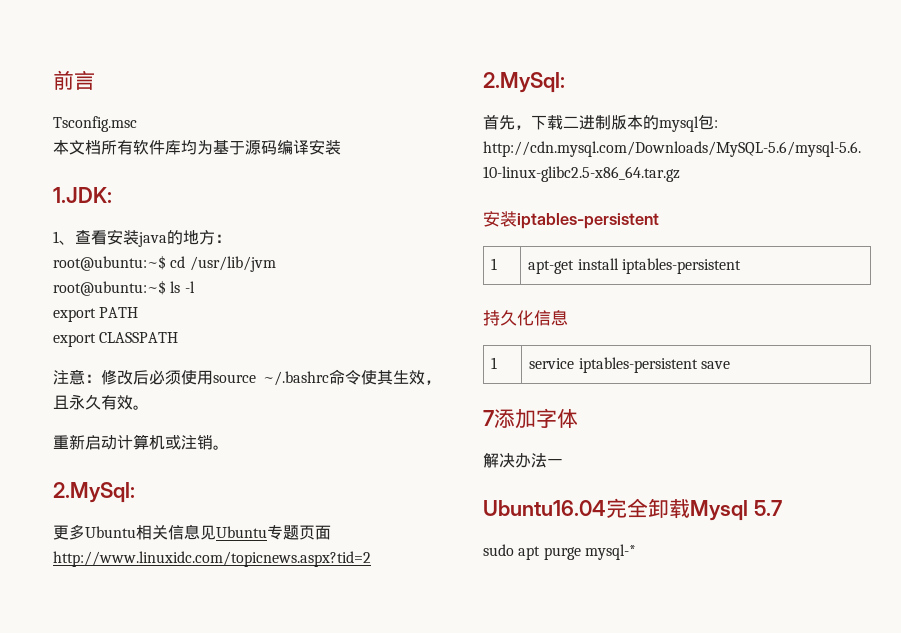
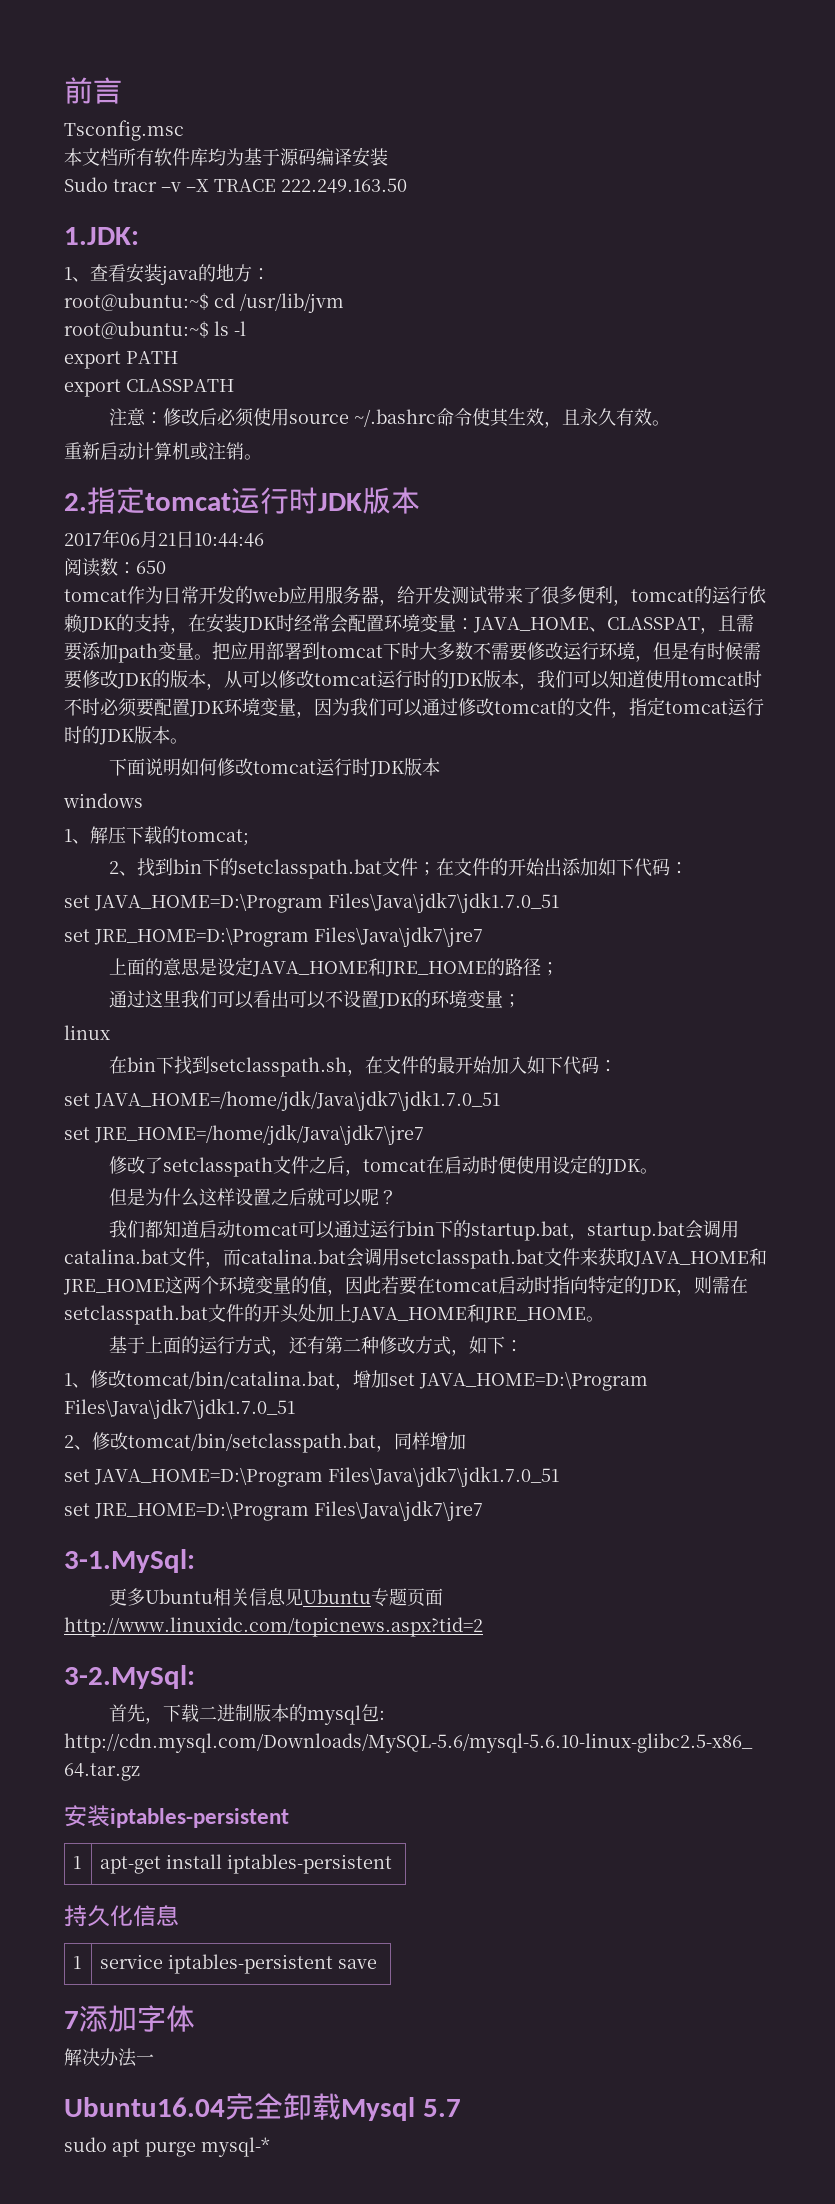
(341, 147) none -> [64,177,407,193] // Sudo tracr –v –X TRACE 222.249.163.50
[53,482,135,503] 2.MySql: -> [64,487,420,514] [64,529,264,548] [64,558,166,577] [64,586,766,606] [64,613,754,634] [64,642,761,663] [64,670,762,690] [64,697,764,718] [64,726,188,745] [109,758,441,777] [63,793,143,808] [64,826,249,846] [109,858,689,879] [64,892,559,913] [64,926,483,947] [109,957,560,977] [109,990,522,1009] [64,1025,110,1040] [109,1056,618,1077] [64,1090,500,1111] [64,1124,424,1145] [109,1155,659,1177] [109,1188,398,1207] [109,1220,740,1241] [64,1248,767,1269] [63,1275,748,1296] [64,1304,604,1325] [109,1336,524,1356] [64,1370,648,1391] [64,1398,295,1419] [64,1432,466,1453] [64,1466,559,1487] [64,1500,483,1521] [64,1549,195,1573] 2.指定tomcat运行时JDK版本 // 2017年06月21日10:44:46 // 阅读数：650 // tomcat作为日常开发的web应用服务器，给开发测试带来了很多便利，tomcat的运行依赖JDK的支持，在安装JDK时经常会配置环境变量：JAVA_HOME、CLASSPAT，且需要添加path变量。把应用部署到tomcat下时大多数不需要修改运行环境，但是有时候需要修改JDK的版本，从可以修改tomcat运行时的JDK版本，我们可以知道使用tomcat时不时必须要配置JDK环境变量，因为我们可以通过修改tomcat的文件，指定tomcat运行时的JDK版本。 // 下面说明如何修改tomcat运行时JDK版本 // windows // 1、解压下载的tomcat; // 2、找到bin下的setclasspath.bat文件；在文件的开始出添加如下代码： // set JAVA_HOME=D:\Program Files\Java\jdk7\jdk1.7.0_51 // set JRE_HOME=D:\Program Files\Java\jdk7\jre7 // 上面的意思是设定JAVA_HOME和JRE_HOME的路径； // 通过这里我们可以看出可以不设置JDK的环境变量； // linux // 在bin下找到setclasspath.sh，在文件的最开始加入如下代码： // set JAVA_HOME=/home/jdk/Java\jdk7\jdk1.7.0_51 // set JRE_HOME=/home/jdk/Java\jdk7\jre7 // 修改了setclasspath文件之后，tomcat在启动时便使用设定的JDK。 // 但是为什么这样设置之后就可以呢？ // 我们都知道启动tomcat可以通过运行bin下的startup.bat，startup.bat会调用catalina.bat文件，而catalina.bat会调用setclasspath.bat文件来获取JAVA_HOME和JRE_HOME这两个环境变量的值，因此若要在tomcat启动时指向特定的JDK，则需在setclasspath.bat文件的开头处加上JAVA_HOME和JRE_HOME。 // 基于上面的运行方式，还有第二种修改方式，如下： // 1、修改tomcat/bin/catalina.bat，增加set JAVA_HOME=D:\Program Files\Java\jdk7\jdk1.7.0_51 // 2、修改tomcat/bin/setclasspath.bat，同样增加 // set JAVA_HOME=D:\Program Files\Java\jdk7\jdk1.7.0_51 // set JRE_HOME=D:\Program Files\Java\jdk7\jre7 // 3-1.MySql:
[483,72,565,93] 2.MySql: -> [64,1665,195,1689] 3-2.MySql:

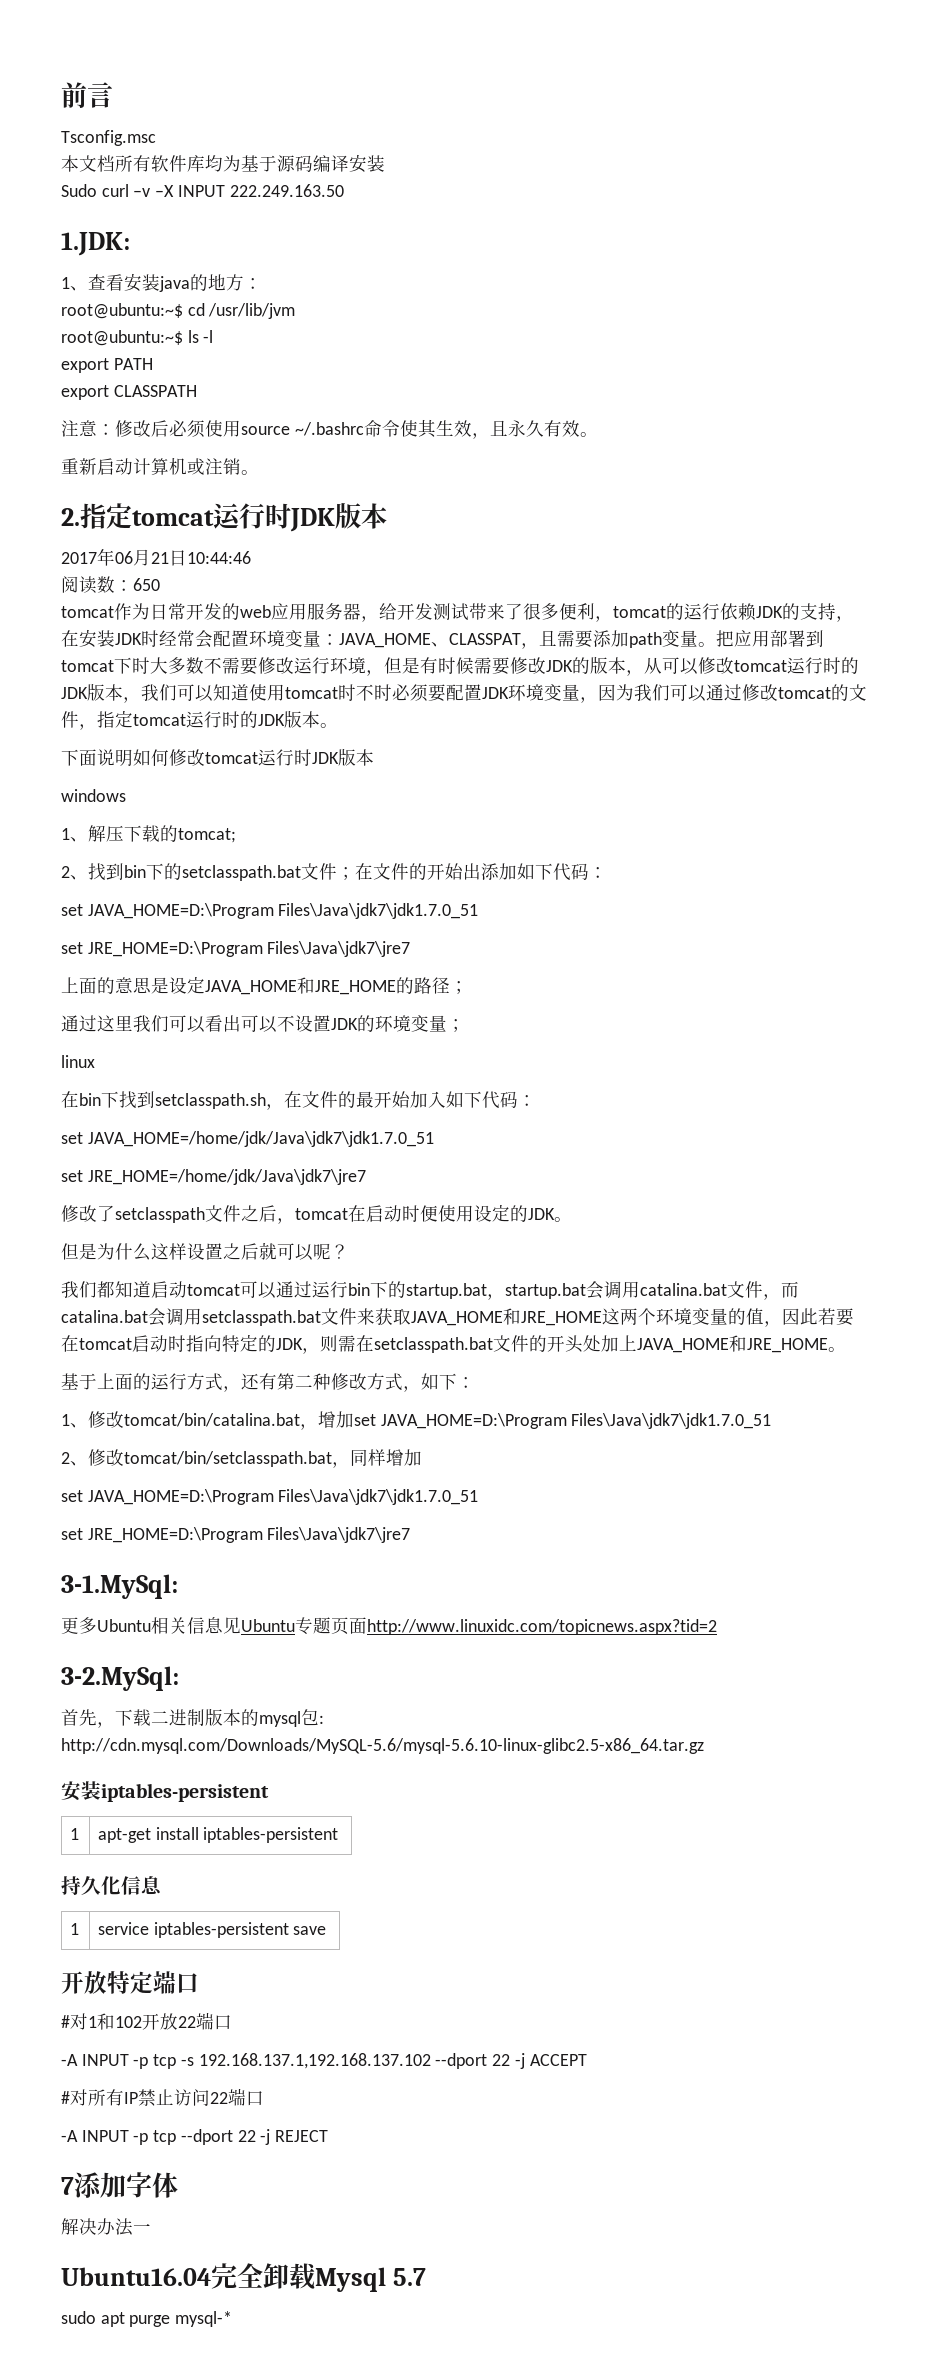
[113,179,157,192] tracr -> [101,184,129,197] curl
[214,179,276,192] TRACE -> [177,185,225,197] INPUT
(378, 1964) none -> [61,1971,199,1994] [61,2012,232,2030] [61,2053,587,2069] [61,2088,264,2107] [61,2129,329,2145] // 开放特定端口 // #对1和102开放22端口 // -A INPUT -p tcp -s 192.168.137.1,192.168.137.102 --dport 22 -j ACCEPT // #对所有IP禁止访问22端口 // -A INPUT -p tcp --dport 22 -j REJECT

